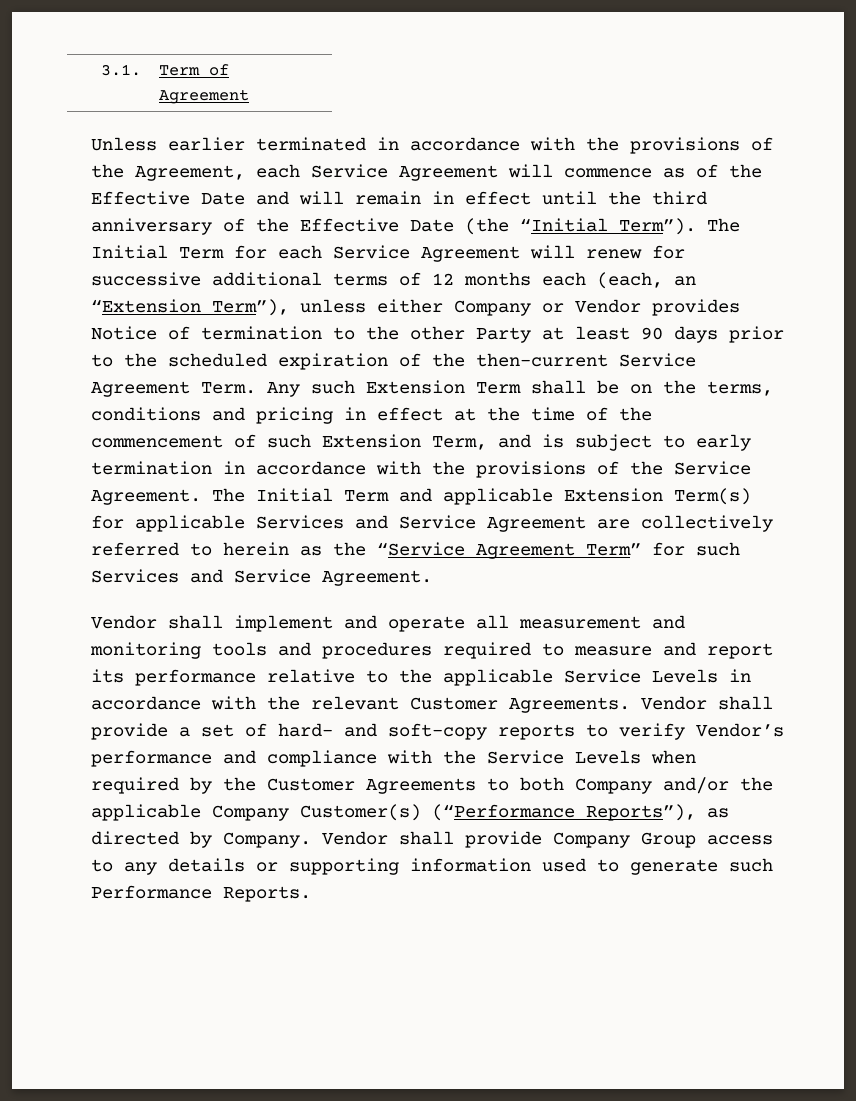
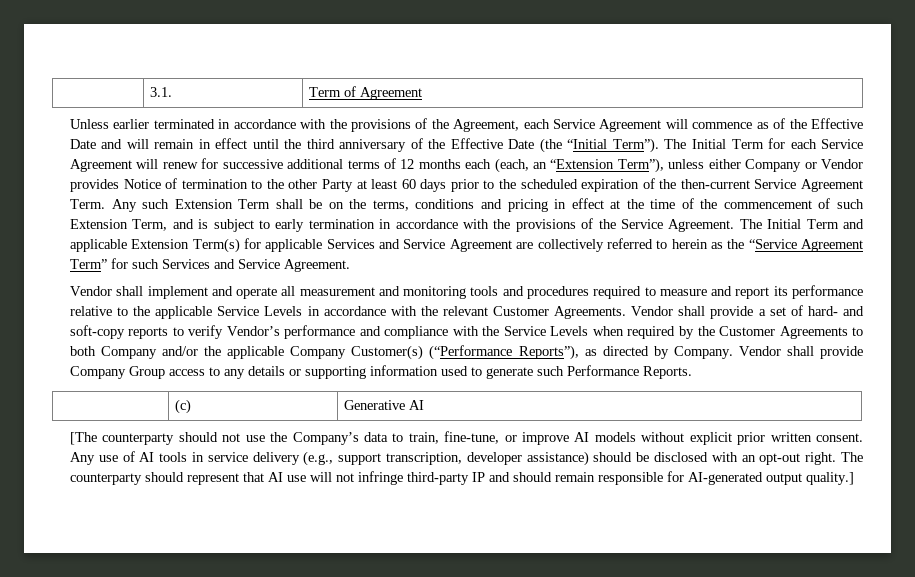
[641,327,664,340] 90 -> [401,179,416,189] 60
(312, 894) none -> [175,399,192,414] [344,400,425,410] [69,431,863,445] [69,451,864,466] [69,471,854,485] // | (c) | Generative AI // [The counterparty should not use the Company’s data to train, fine-tune, or improve AI models without explicit prior written consent. Any use of AI tools in service delivery (e.g., support transcription, developer assistance) should be disclosed with an opt-out right. The counterparty should represent that AI use will not infringe third-party IP and should remain responsible for AI-generated output quality.]

